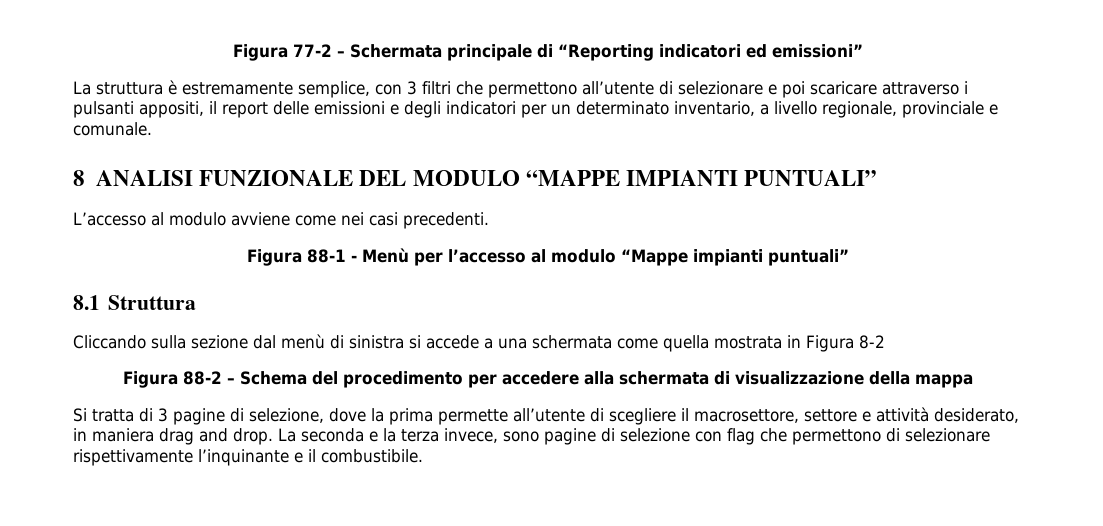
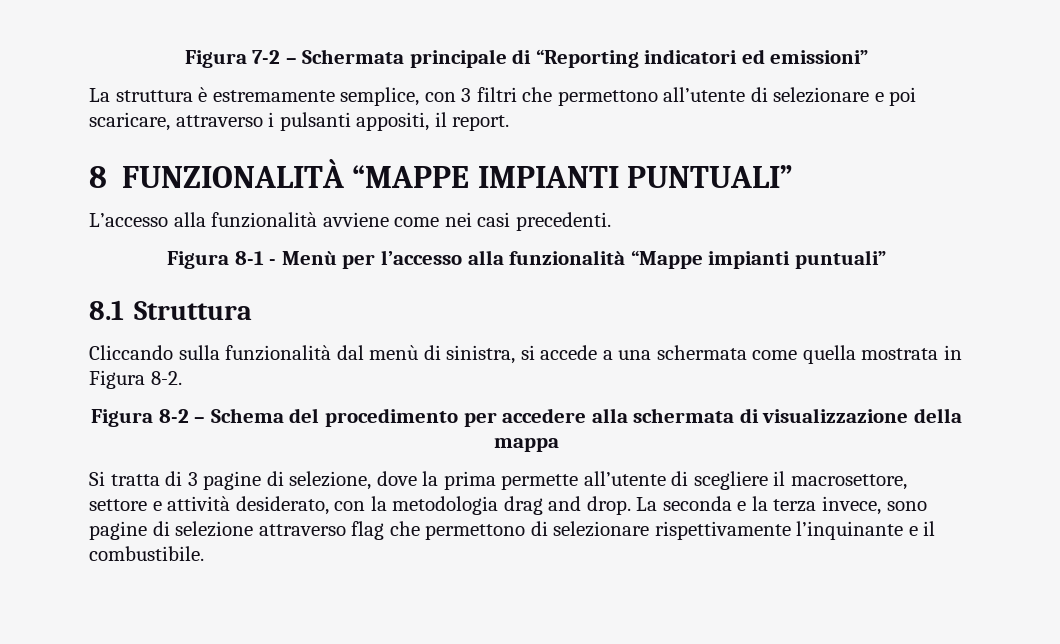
[232,44,332,61] Figura 77-2 -> [184,50,281,68] Figura 7-2
[810,81,877,95] scaricare -> [89,112,170,131] scaricare,
[222,101,998,118] [73,122,152,136] [73,170,520,186] report delle emissioni e degli indicatori per un determinato inventario, a livello regionale, provinciale e comunale. // 8 ANALISI FUNZIONALE DEL MODULO -> [452,115,510,131] [89,159,344,188] report. // 8 FUNZIONALITÀ
[151,212,226,226] al modulo -> [173,212,318,228] alla funzionalità
[306,249,346,263] 88-1 -> [234,251,264,265] 8-1
[530,249,616,263] al modulo -> [467,250,626,265] alla funzionalità
[191,335,248,349] sezione -> [225,345,332,361] funzionalità
[349,335,404,349] sinistra -> [446,345,516,364] sinistra,
[858,335,885,349] [122,371,222,388] 8-2 // Figura 88-2 -> [150,371,182,385] [91,409,189,427] 8-2. // Figura 8-2
[73,428,154,442] in maniera -> [334,496,499,515] con la metodologia
[695,431,722,442] con -> [258,524,346,536] attraverso

